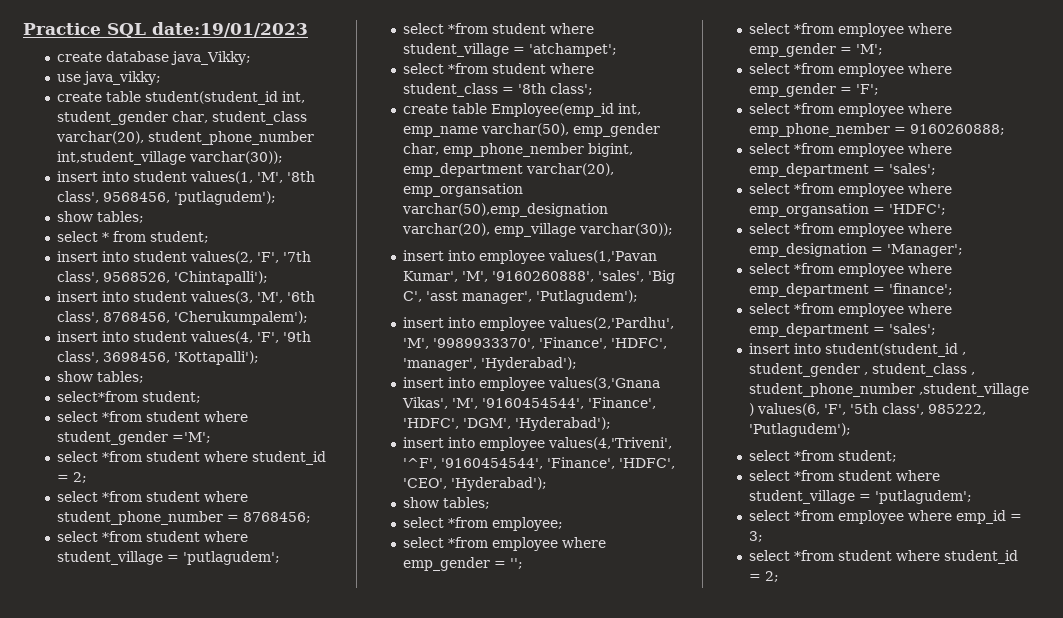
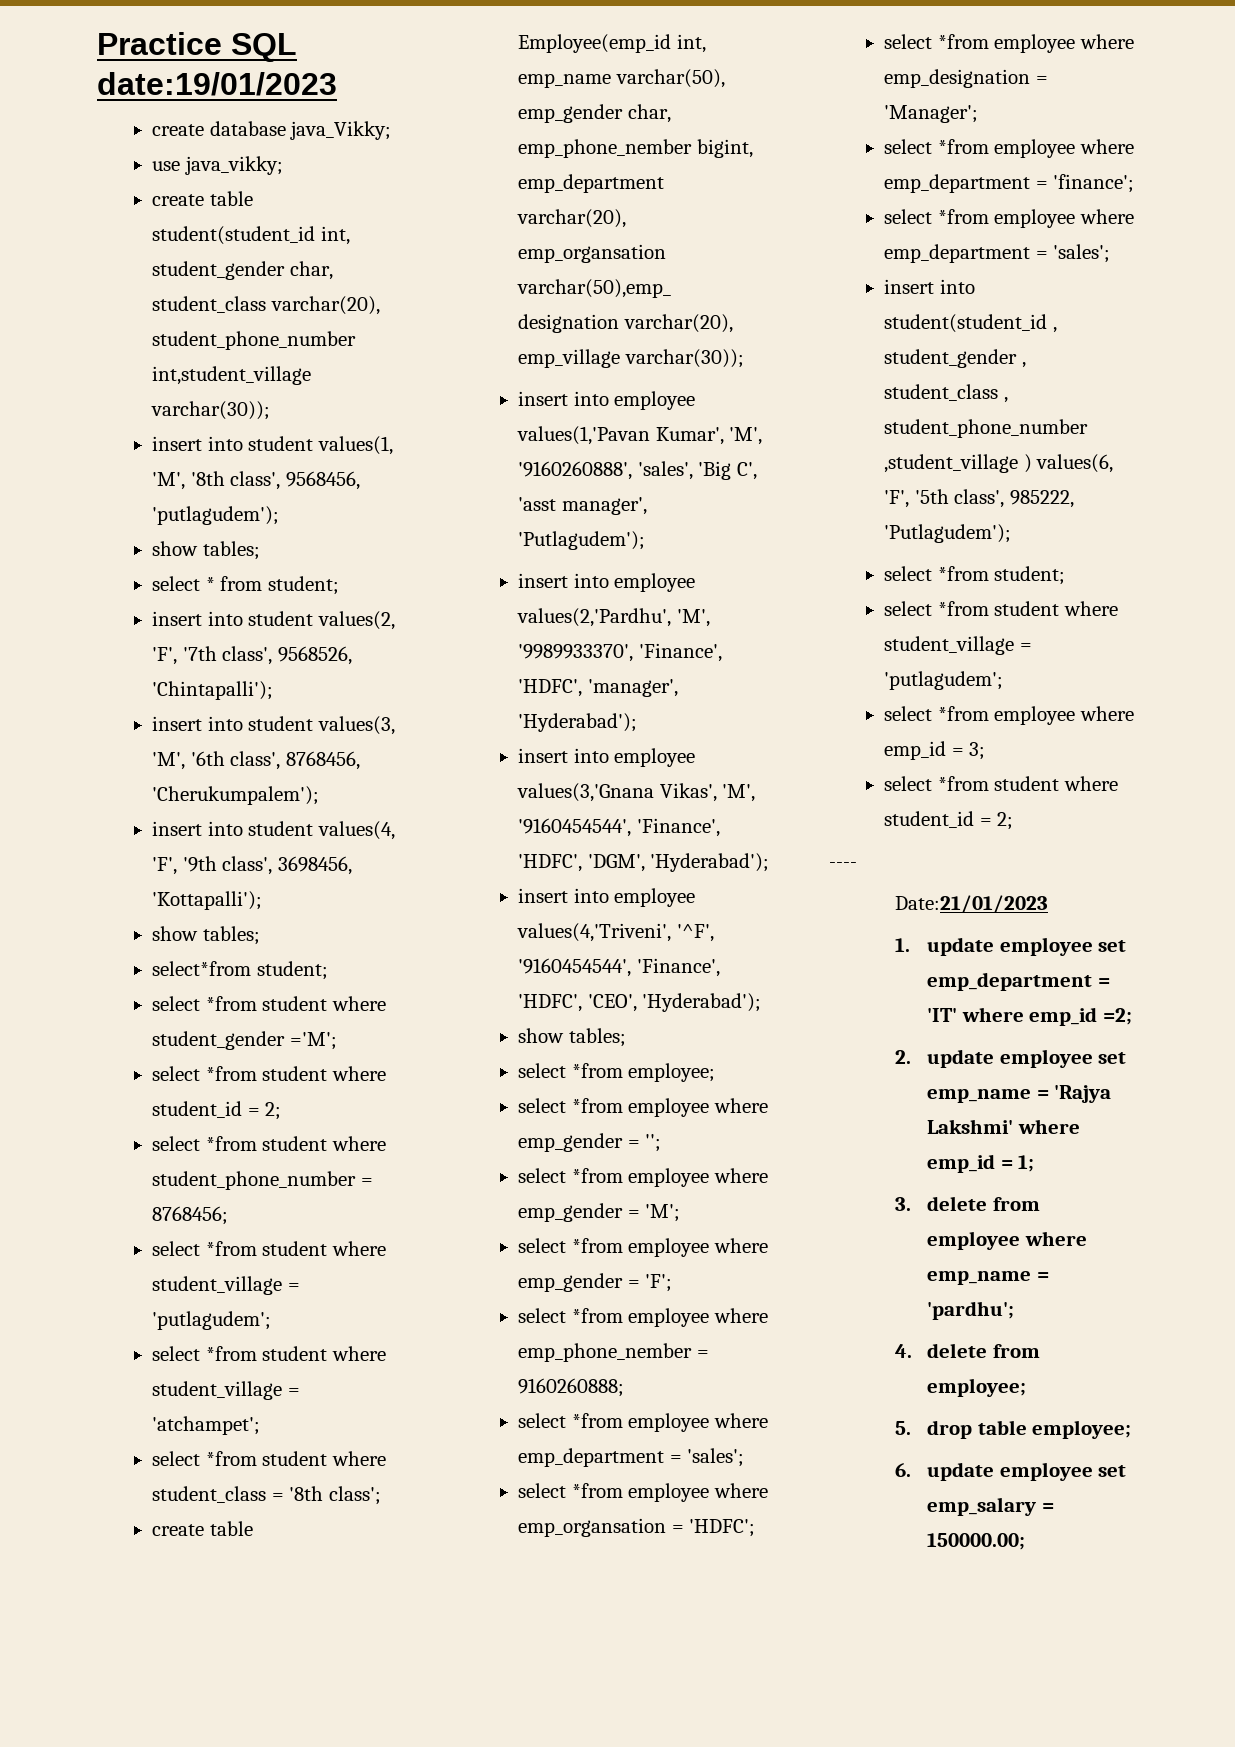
(780, 576) none -> [829,862,857,868] [894,895,1048,913] [894,937,1127,956] [927,972,1110,991] [927,1007,1132,1026] [894,1049,1127,1068] [927,1085,1112,1103] [927,1119,1080,1134] [927,1154,1035,1173] [894,1196,1040,1211] [927,1231,1087,1250] [927,1271,1049,1285] [927,1301,1015,1320] [894,1343,1040,1358] [927,1378,1027,1397] [894,1420,1132,1439] [894,1462,1127,1481] [927,1497,1054,1516] [927,1533,1026,1550] // ---- // Date:21/01/2023 // 1. update employee set emp_department = 'IT' where emp_id =2; // 2. update employee set emp_name = 'Rajya Lakshmi' where emp_id = 1; // 3. delete from employee where emp_name = 'pardhu'; // 4. delete from employee; // 5. drop table employee; // 6. update employee set emp_salary = 150000.00;

